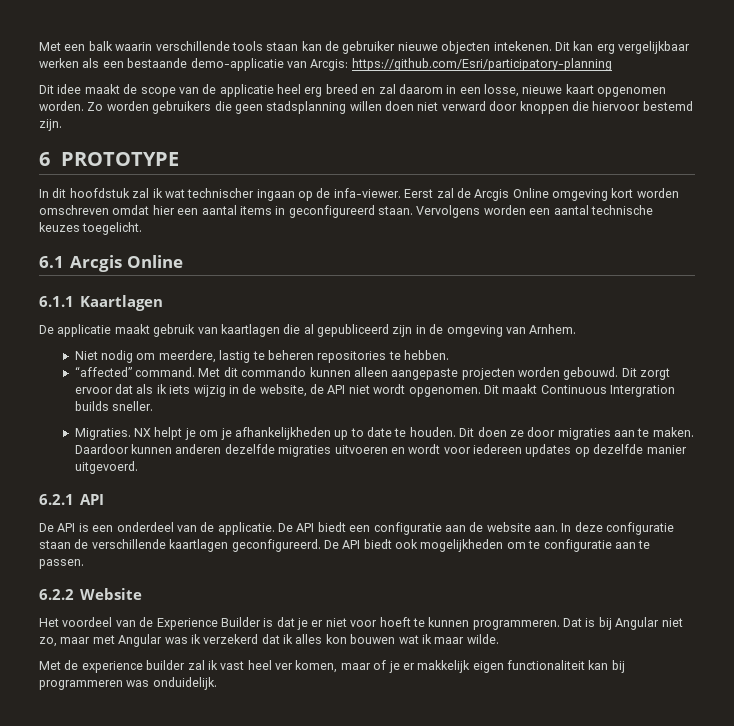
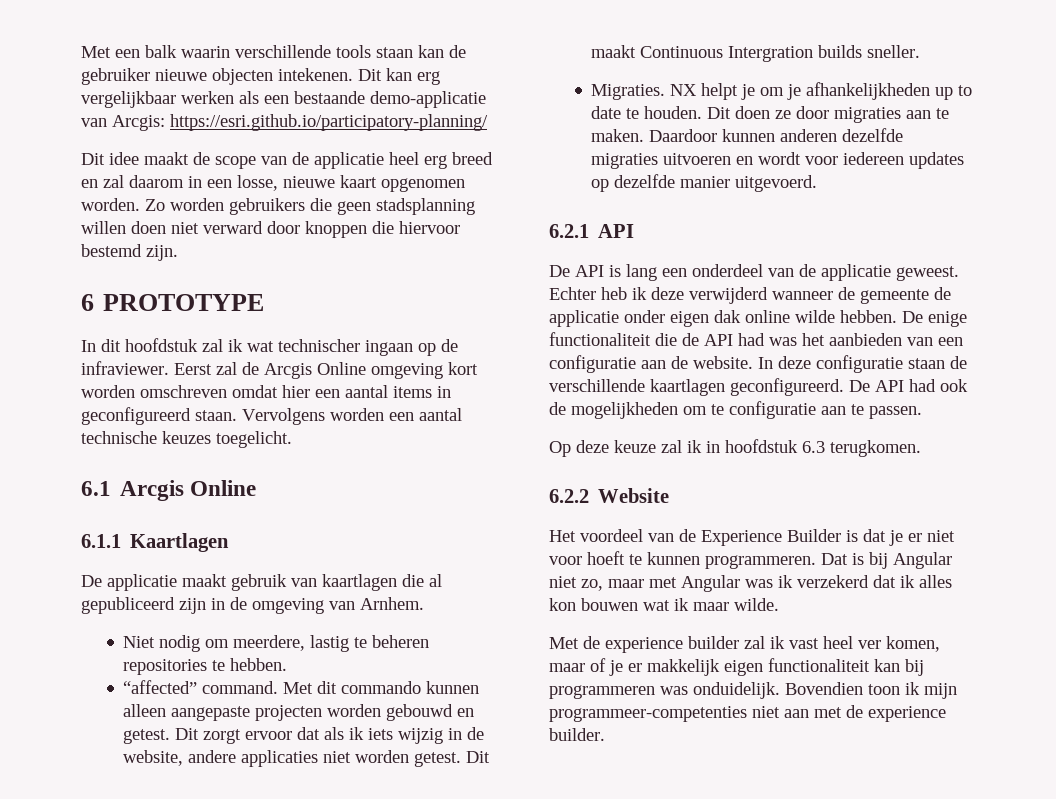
[351,58,612,71] https://github.com/Esri/participatory-planning -> [170,114,488,131] https://esri.github.io/participatory-planning/
[333,188,401,198] infa-viewer. -> [81,361,169,375] infraviewer.
[563,367,619,380] gebouwd. -> [386,704,475,721] [123,729,171,744] gebouwd en getest.
[310,384,481,397] de API niet wordt opgenomen. -> [188,750,462,767] andere applicaties niet worden getest.
(89, 527) none -> [626,264,657,281] lang
[217,522,346,535] applicatie. De API biedt -> [821,264,959,281] [549,287,951,304] [549,310,967,327] [549,332,933,346] applicatie geweest. Echter heb ik deze verwijderd wanneer de gemeente de applicatie onder eigen dak online wilde hebben. De enige functionaliteit die de API had was het aanbieden van
[486,522,558,532] website aan. -> [693,356,753,369] website.
[363,539,418,549] biedt ook -> [909,379,968,392] [549,402,566,415] had ook de
(84, 564) none -> [549,439,921,457] // Op deze keuze zal ik in hoofdstuk 6.3 terugkomen.
(217, 683) none -> [785,682,957,699] [549,705,946,722] [549,728,605,741] Bovendien toon ik mijn programmeer-competenties niet aan met de experience builder.

